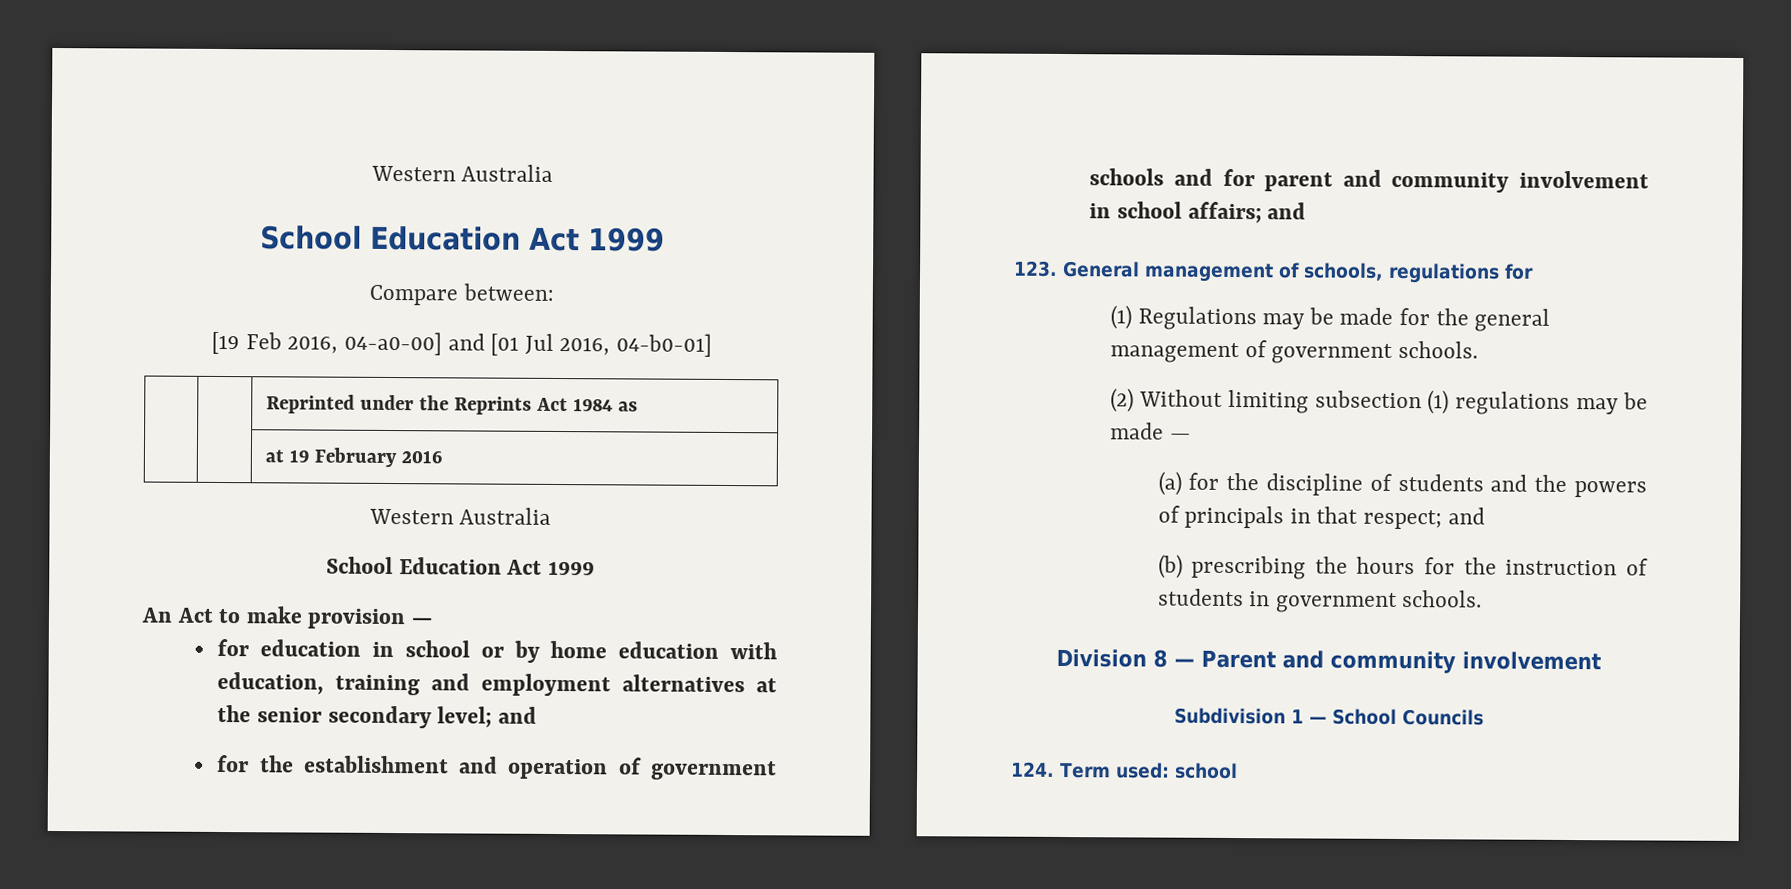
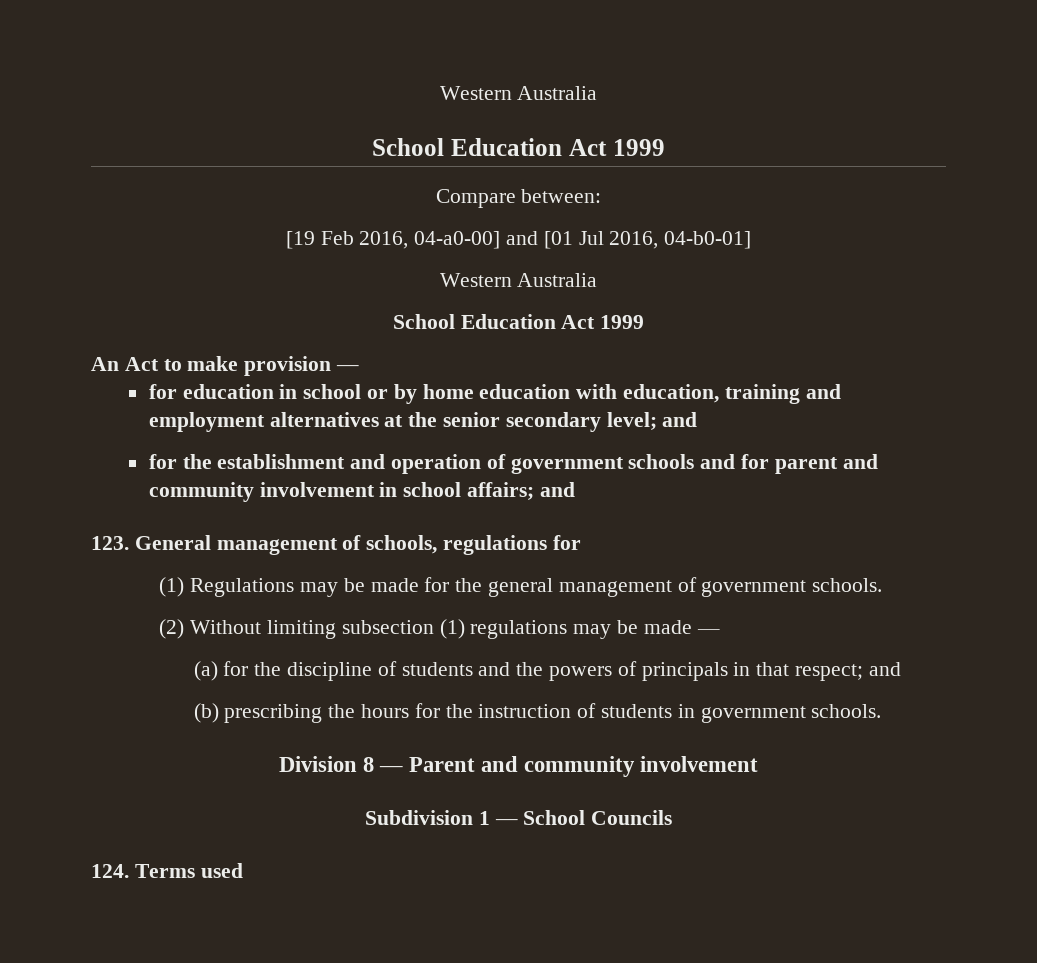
[266,394,638,415] [265,447,442,468] // | | Reprinted under the Reprints Act 1984 as // | | at 19 February 2016 -> (752, 240) none
[1060,762,1238,780] Term used: school -> [134,863,243,878] Terms used

